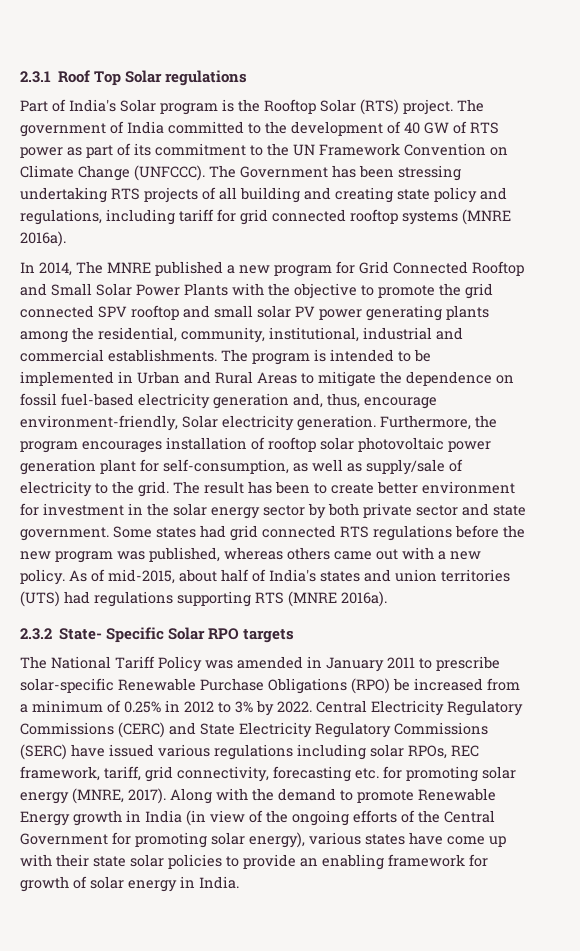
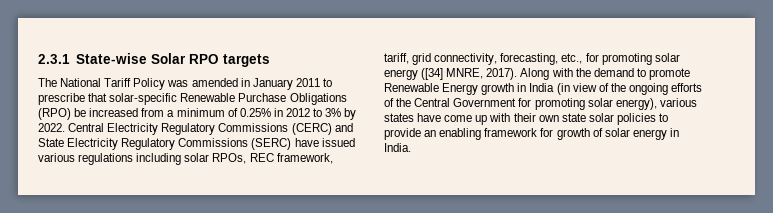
[58,70,248,86] [20,99,484,115] [20,121,499,137] [20,143,508,158] [20,165,461,181] [20,187,507,203] [20,209,511,225] [20,231,66,247] [20,261,524,277] [20,283,493,299] [20,305,489,321] [20,327,463,343] [20,349,431,365] [20,371,514,387] [20,393,437,409] [20,415,497,431] [20,437,491,453] [20,459,463,475] [20,481,515,497] [20,503,526,519] [20,525,525,541] [20,547,481,563] [20,569,510,585] [20,591,387,607] [20,627,165,643] Roof Top Solar regulations // Part of India's Solar program is the Rooftop Solar (RTS) project. The government of India committed to the development of 40 GW of RTS power as part of its commitment to the UN Framework Convention on Climate Change (UNFCCC). The Government has been stressing undertaking RTS projects of all building and creating state policy and regulations, including tariff for grid connected rooftop systems (MNRE 2016a). // In 2014, The MNRE published a new program for Grid Connected Rooftop and Small Solar Power Plants with the objective to promote the grid connected SPV rooftop and small solar PV power generating plants among the residential, community, institutional, industrial and commercial establishments. The program is intended to be implemented in Urban and Rural Areas to mitigate the dependence on fossil fuel-based electricity generation and, thus, encourage environment-friendly, Solar electricity generation. Furthermore, the program encourages installation of rooftop solar photovoltaic power generation plant for self-consumption, as well as supply/sale of electricity to the grid. The result has been to create better environment for investment in the solar energy sector by both private sector and state government. Some states had grid connected RTS regulations before the new program was published, whereas others came out with a new policy. As of mid-2015, about half of India's states and union territories (UTS) had regulations supporting RTS (MNRE 2016a). // 2.3.2 State- Specific -> [75,53,147,64] State-wise
(500, 663) none -> [88,93,108,102] that
[273,766,379,782] forecasting etc. -> [500,53,583,65] forecasting, etc.,
[72,788,124,804] (MNRE, -> [421,68,484,80] ([34] MNRE,
(89, 860) none -> [538,115,559,122] own

